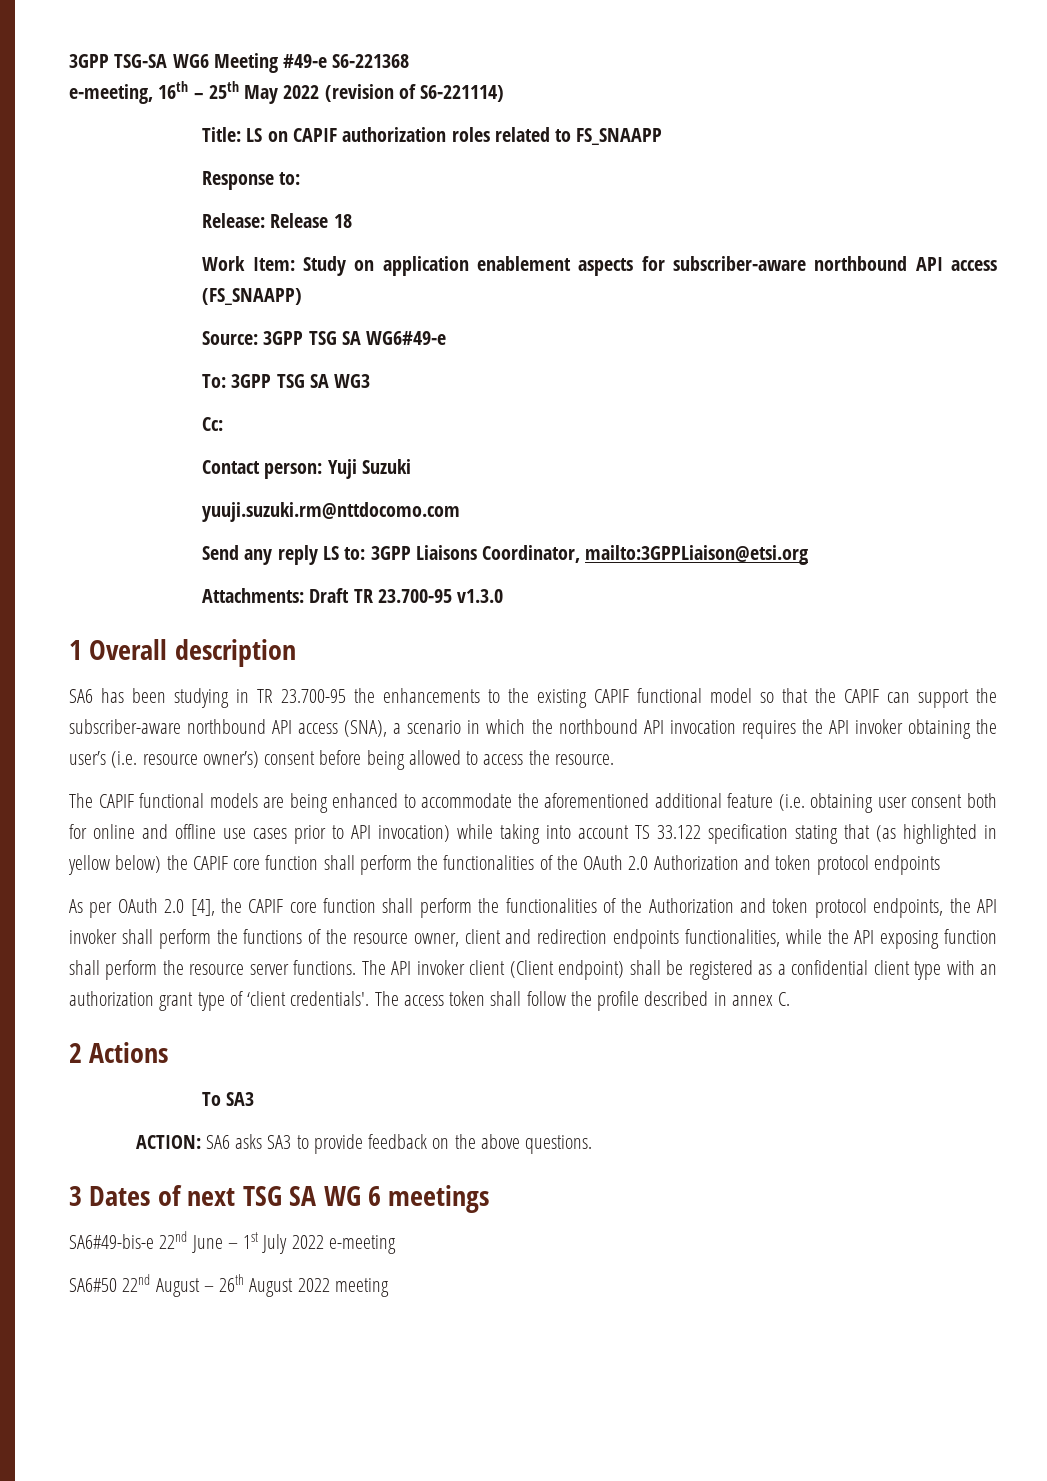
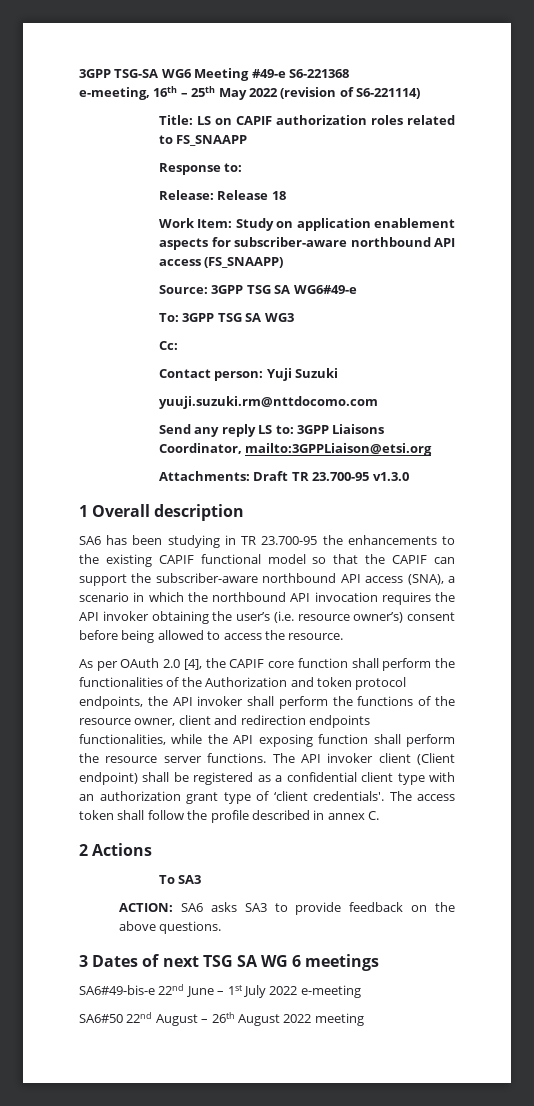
[69,793,997,813] [69,824,997,844] [68,855,940,875] // The CAPIF functional models are being enhanced to accommodate the aforementioned additional feature (i.e. obtaining user consent both for online and offline use cases prior to API invocation) while taking into account TS 33.122 specification stating that (as highlighted in yellow below) the CAPIF core function shall perform the functionalities of the OAuth 2.0 Authorization and token protocol endpoints -> (344, 636) none

